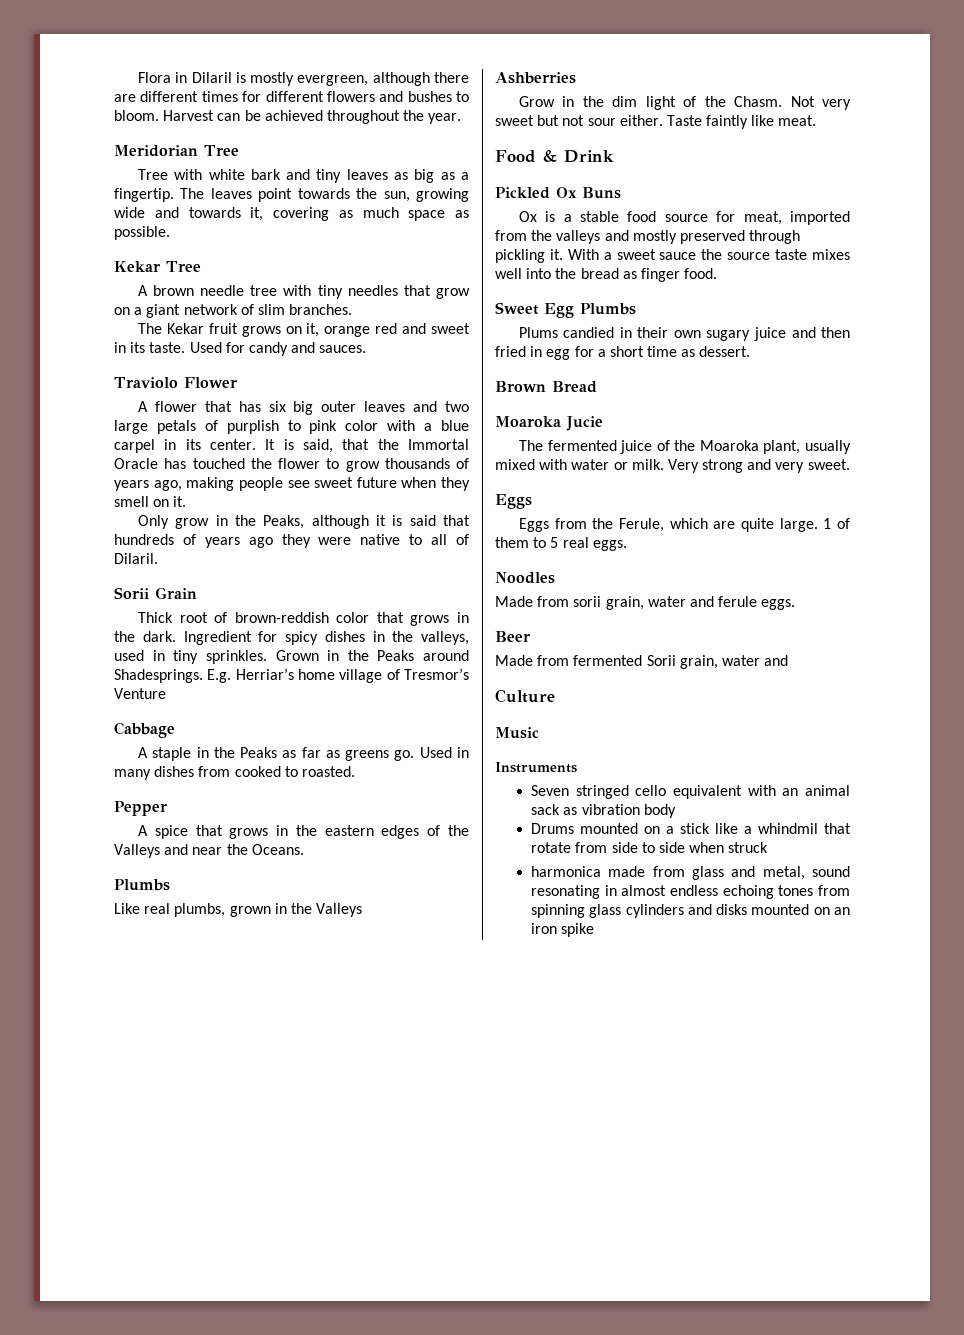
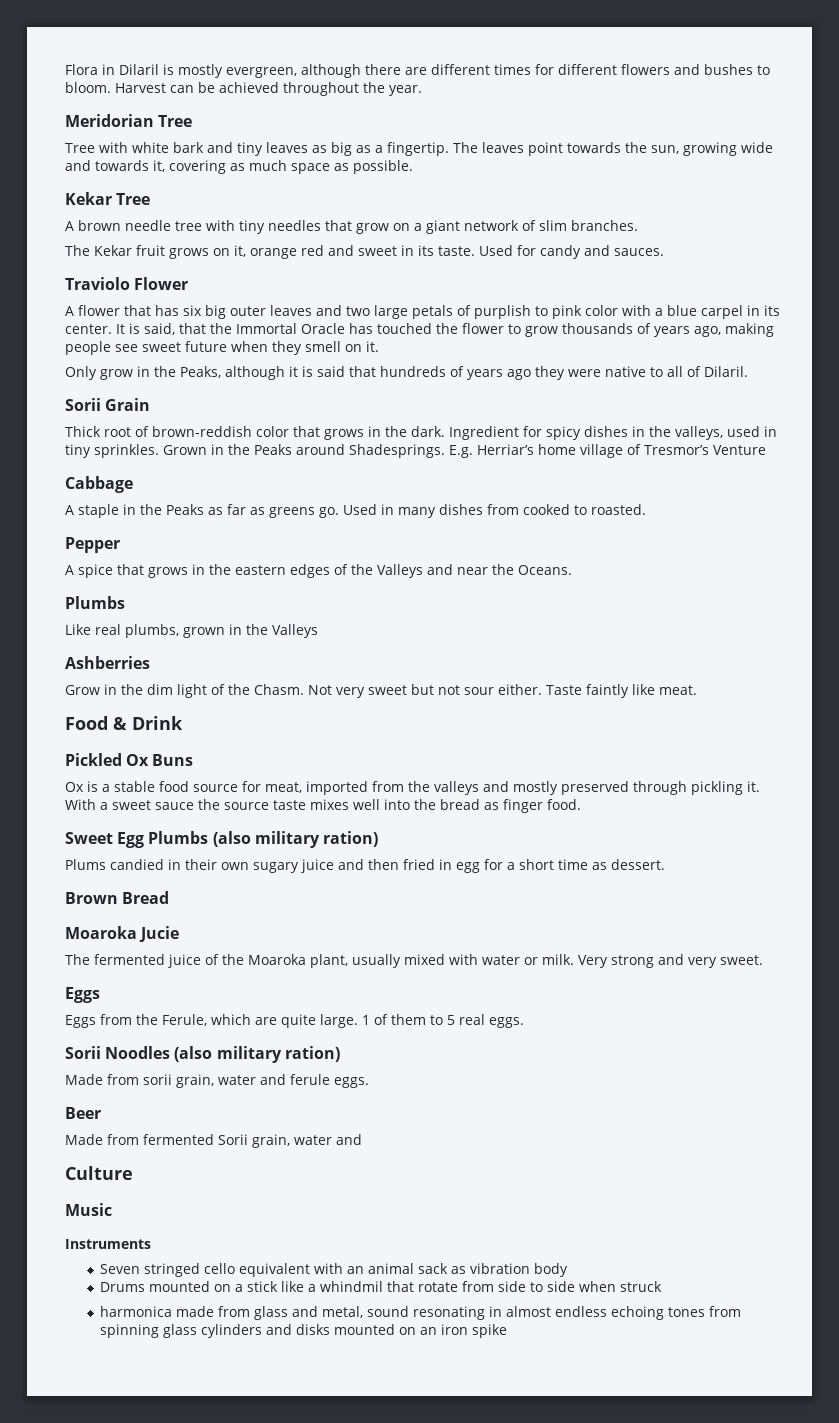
(636, 309) none -> [212,831,378,848] (also military ration)
(627, 545) none -> [65,1046,101,1059] Sorii
(555, 578) none -> [174,1046,340,1063] (also military ration)

